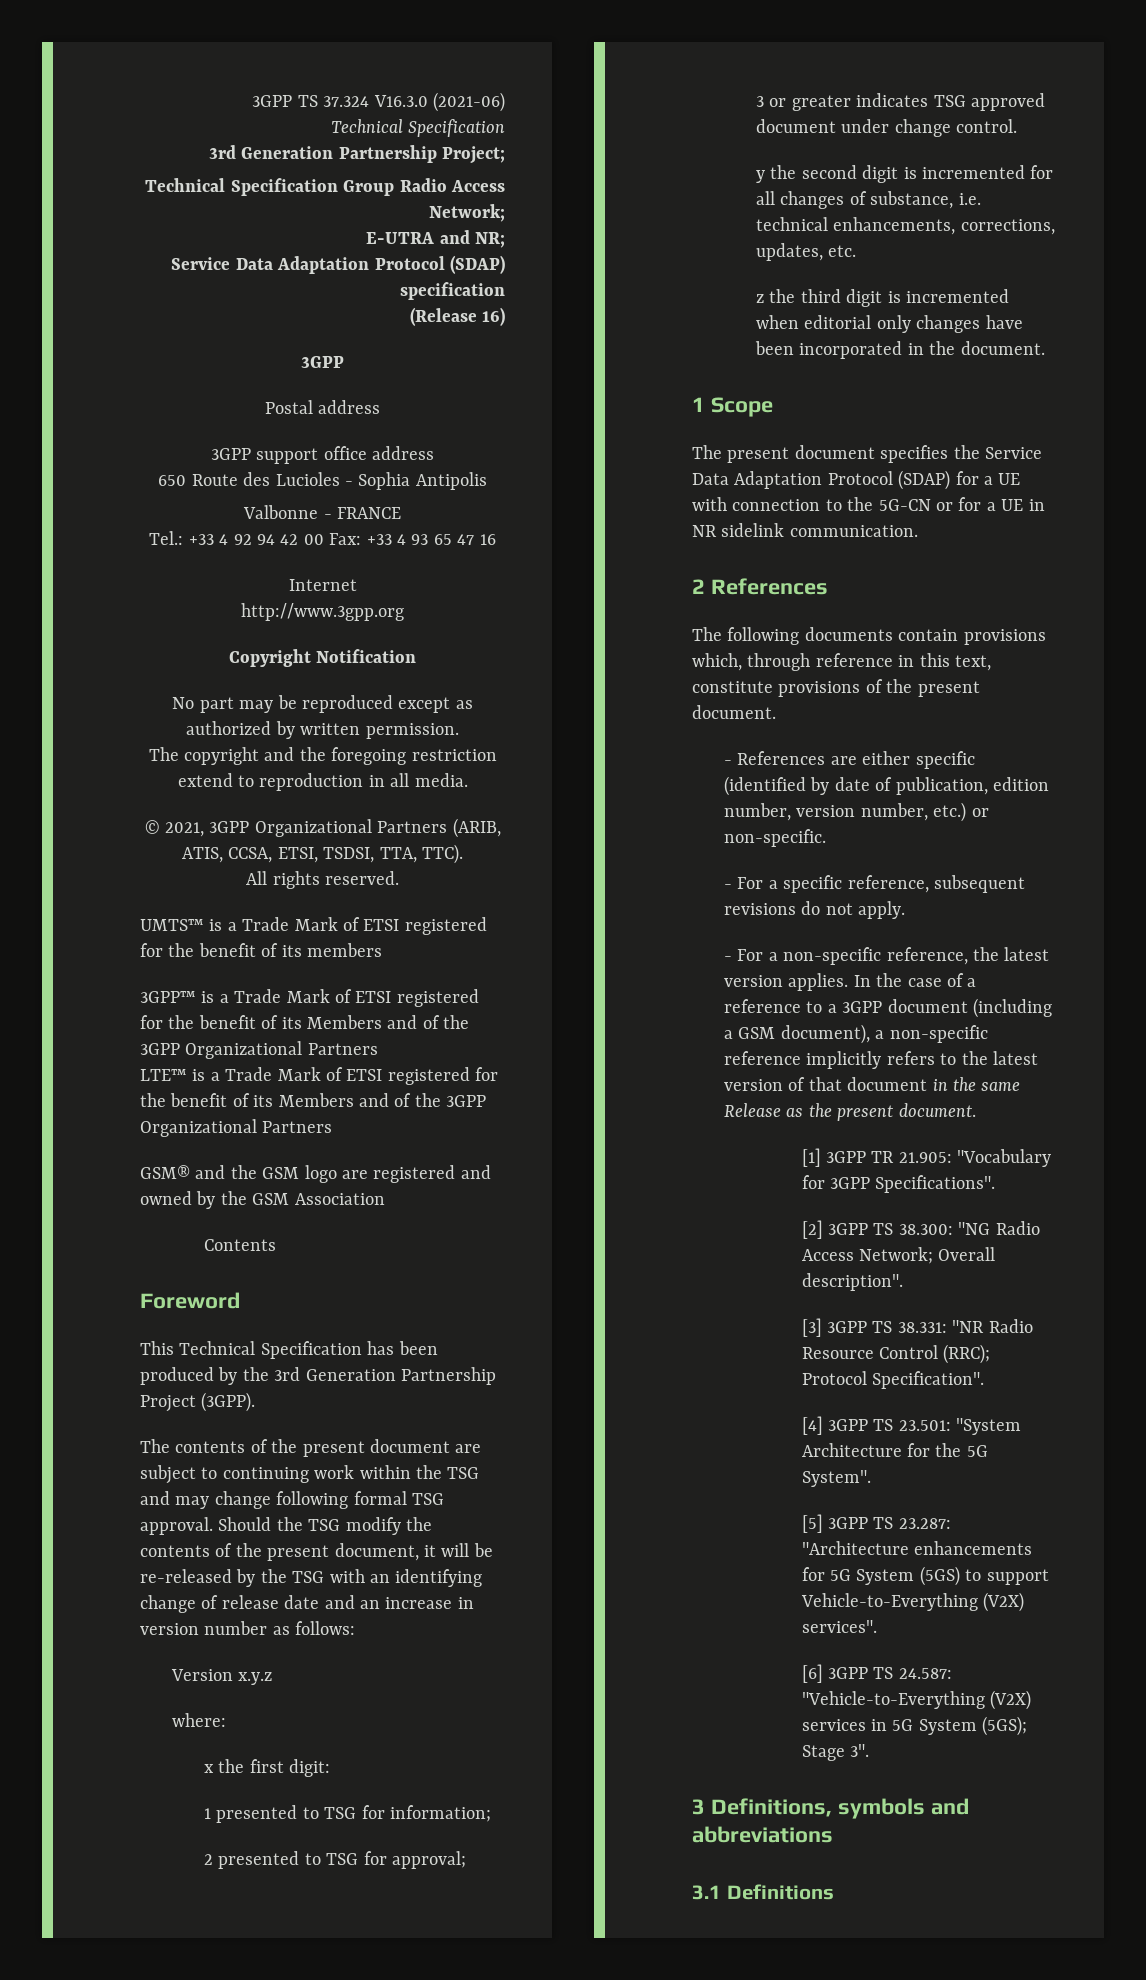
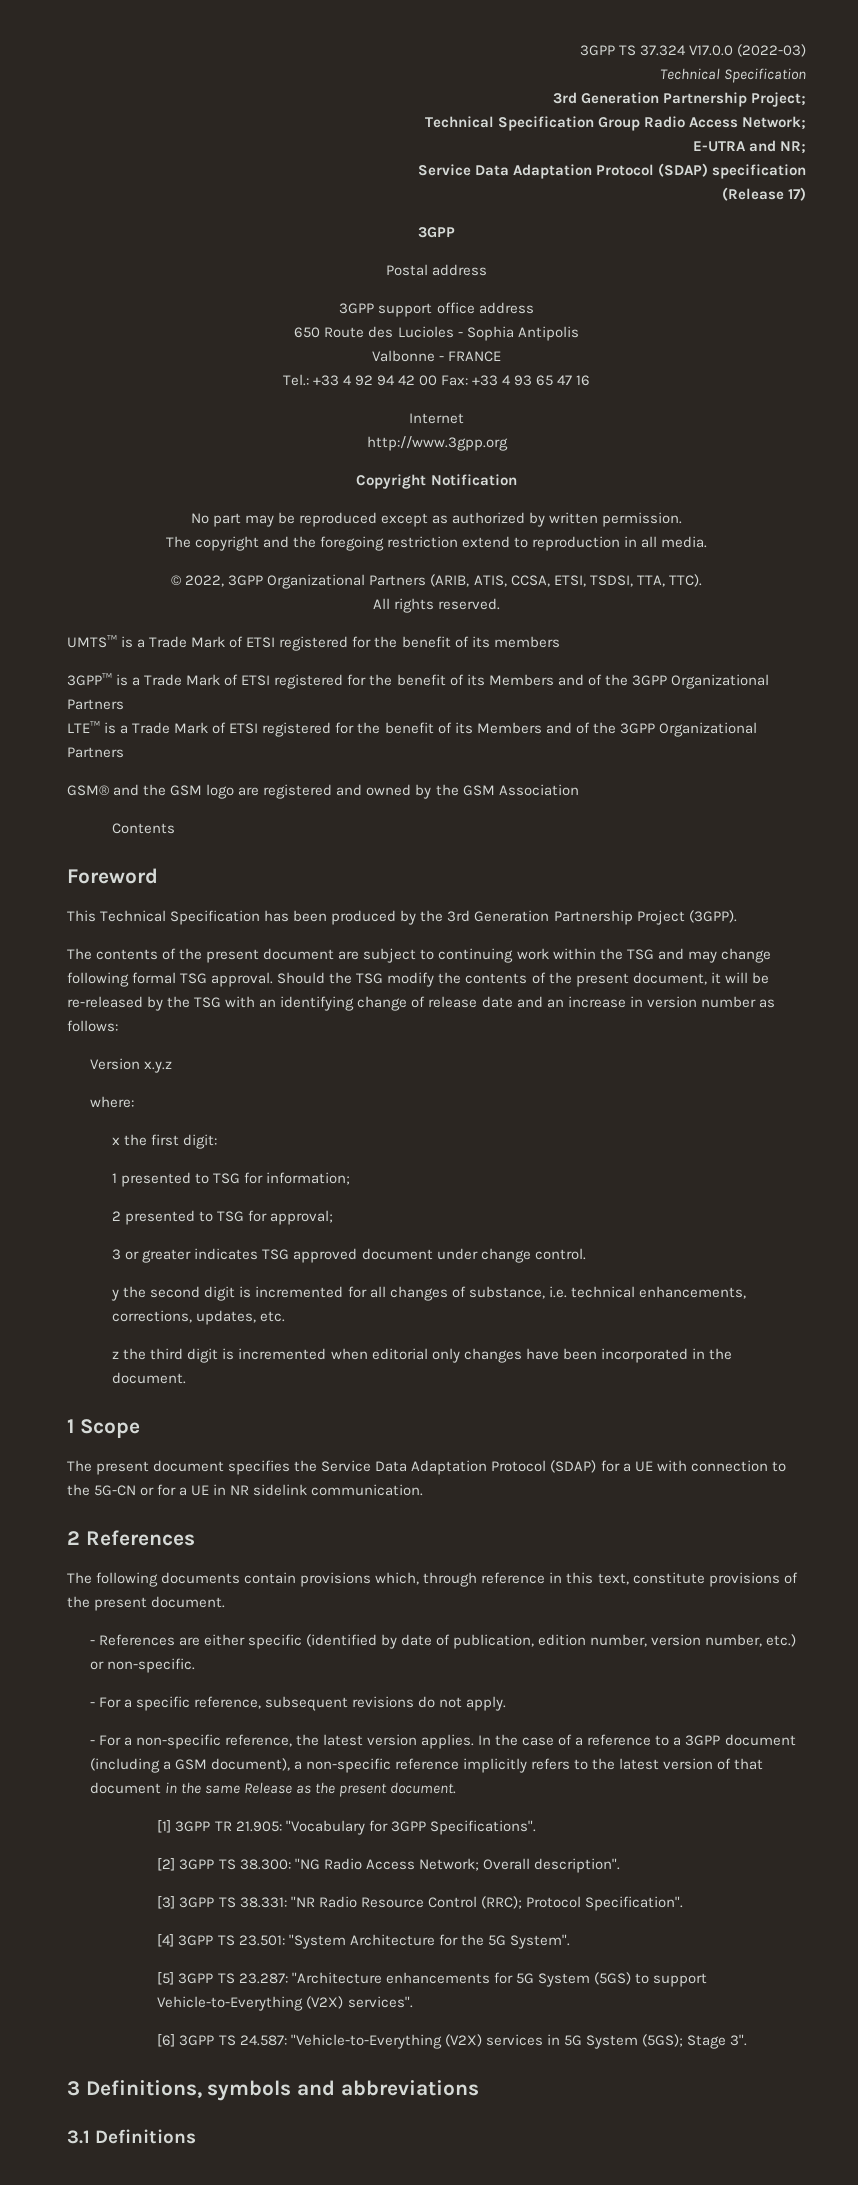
[373,92,505,112] V16.3.0 (2021-06) -> [688,44,806,57] V17.0.0 (2022-03)
[482,307,505,326] 16) -> [788,187,806,201] 17)
[164,822,204,837] 2021, -> [185,575,225,587] 2022,

